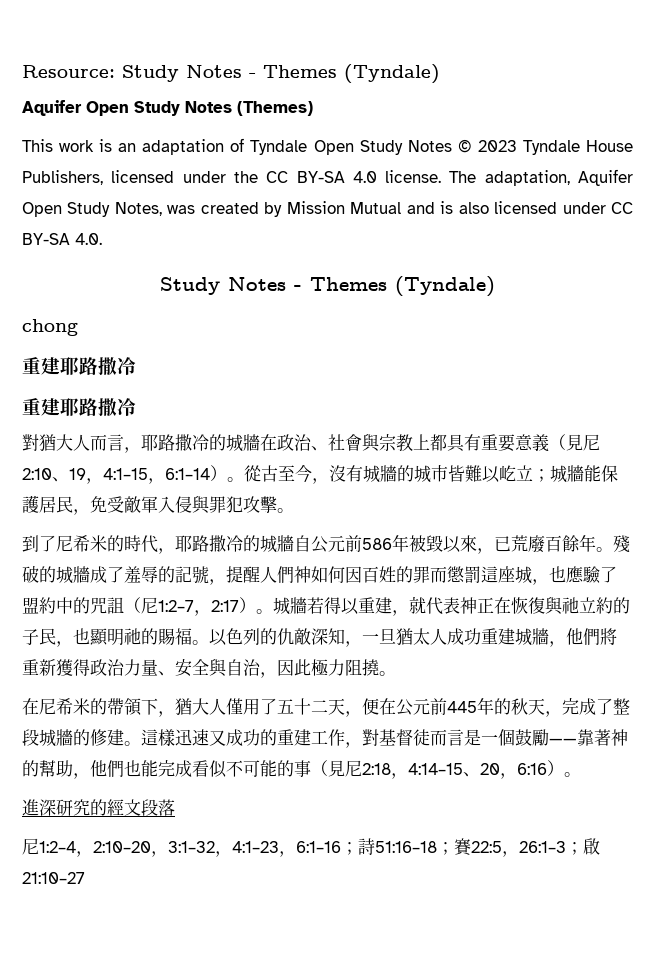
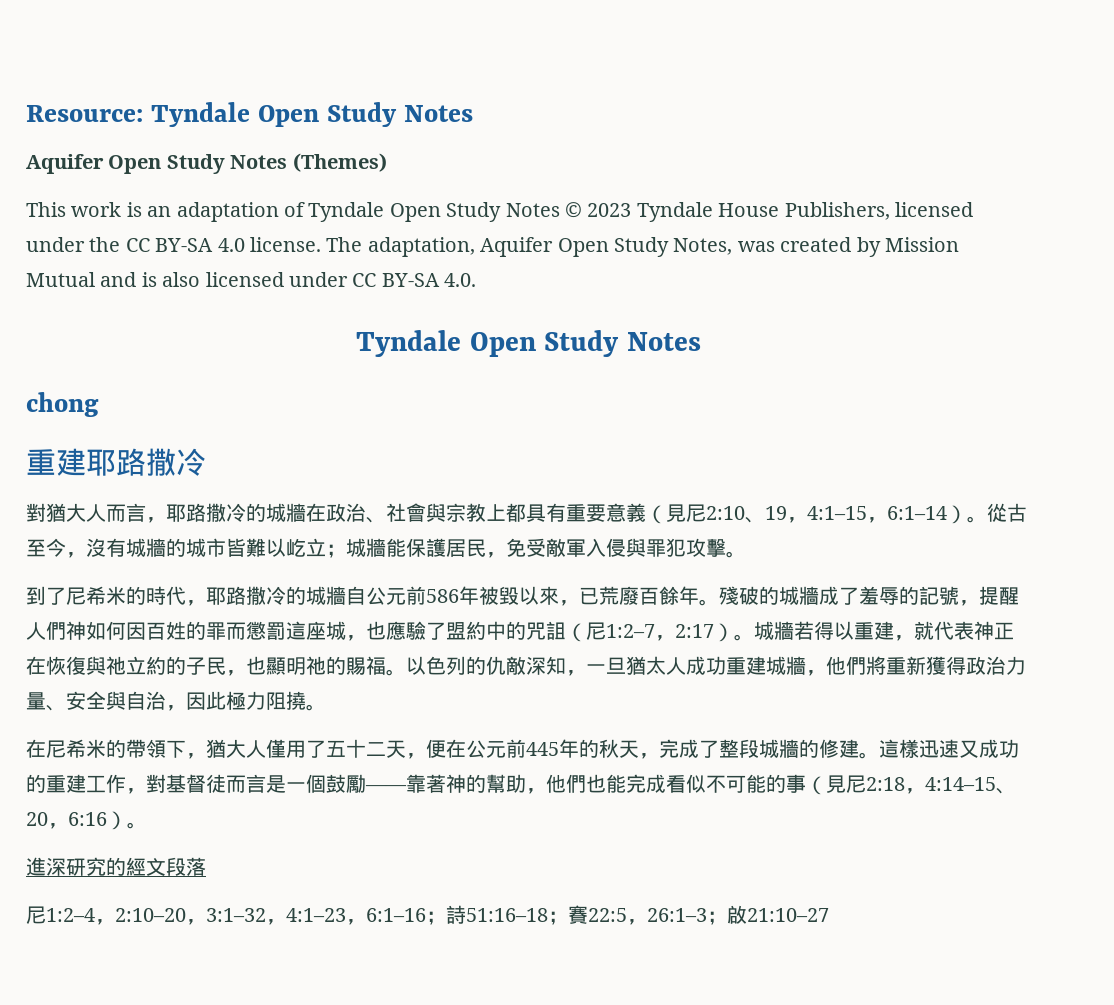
[122,64,440,84] Study Notes - Themes (Tyndale) -> [150,102,473,127] Tyndale Open Study Notes
[160,276,495,297] Study Notes - Themes (Tyndale) -> [356,330,701,357] Tyndale Open Study Notes
[22,398,136,416] // 重建耶路撒冷 -> (206, 462) none

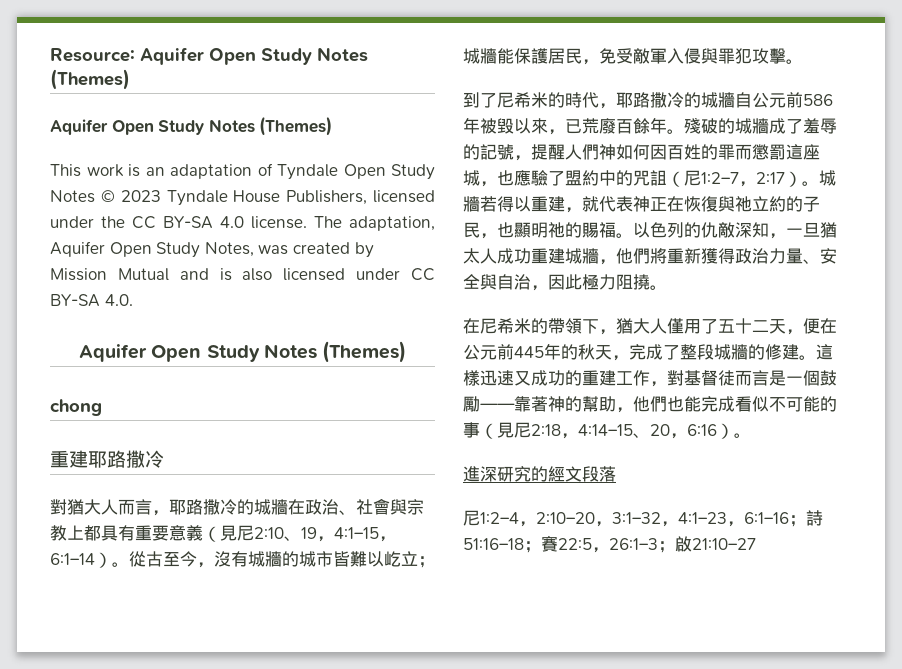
[150,102,473,127] Tyndale Open Study Notes -> [140,47,368,65] [50,69,130,90] Aquifer Open Study Notes (Themes)
[356,330,701,357] Tyndale Open Study Notes -> [78,341,407,363] Aquifer Open Study Notes (Themes)

